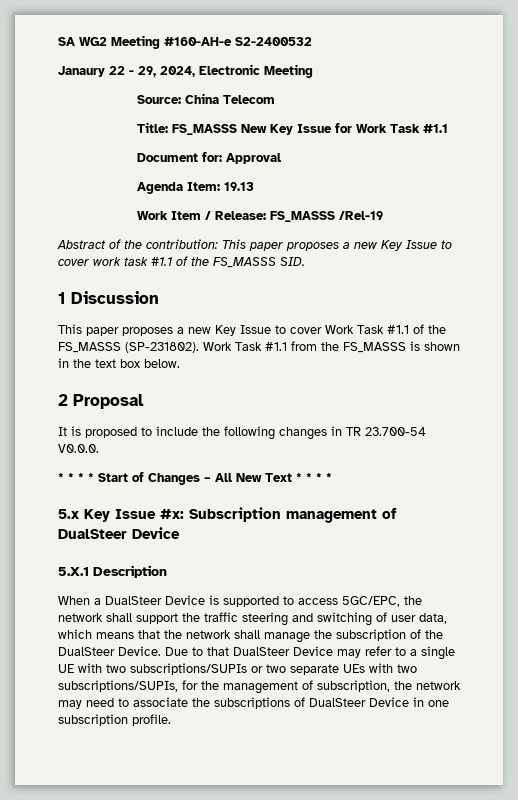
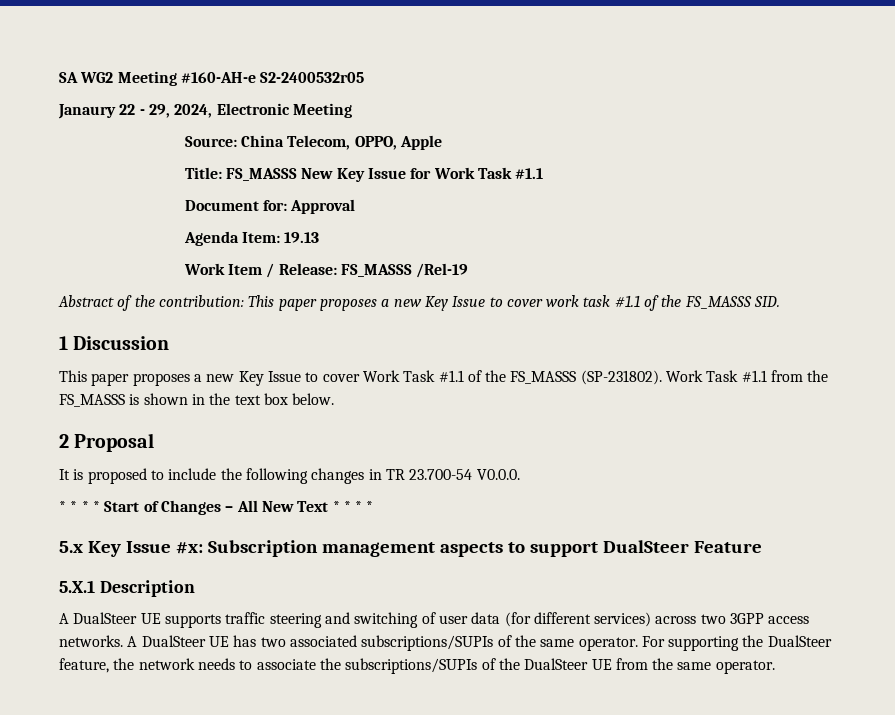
[235,37,312,46] S2-2400532 -> [260,72,365,83] S2-2400532r05
[223,95,276,104] Telecom -> [287,135,442,150] Telecom, OPPO, Apple
[382,508,397,519] [58,527,180,539] [58,565,167,578] [58,595,422,607] [58,613,200,624] of DualSteer Device // 5.X.1 Description // When a DualSteer Device is supported to access 5GC/EPC, the network shall support the -> [439,540,762,557] [59,580,195,597] [59,612,221,628] aspects to support DualSteer Feature // 5.X.1 Description // A DualSteer UE supports
[419,613,447,624] [58,629,443,643] [58,646,455,660] [58,663,417,675] [58,680,461,694] [58,697,449,709] [58,714,171,726] data, which means that the network shall manage the subscription of the DualSteer Device. Due to that DualSteer Device may refer to a single UE with two subscriptions/SUPIs or two separate UEs with two subscriptions/SUPIs, for the management of subscription, the network may need to associate the subscriptions of DualSteer Device in one subscription profile. -> [471,612,810,627] [59,635,832,651] [59,658,775,674] data (for different services) across two 3GPP access networks. A DualSteer UE has two associated subscriptions/SUPIs of the same operator. For supporting the DualSteer feature, the network needs to associate the subscriptions/SUPIs of the DualSteer UE from the same operator.

